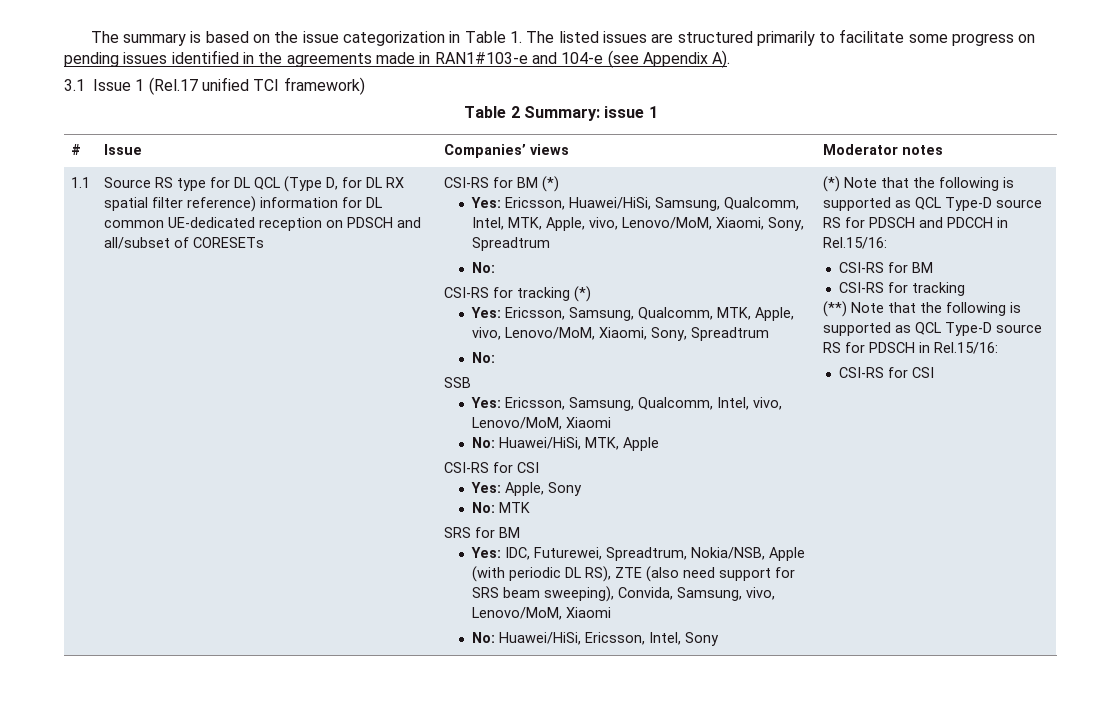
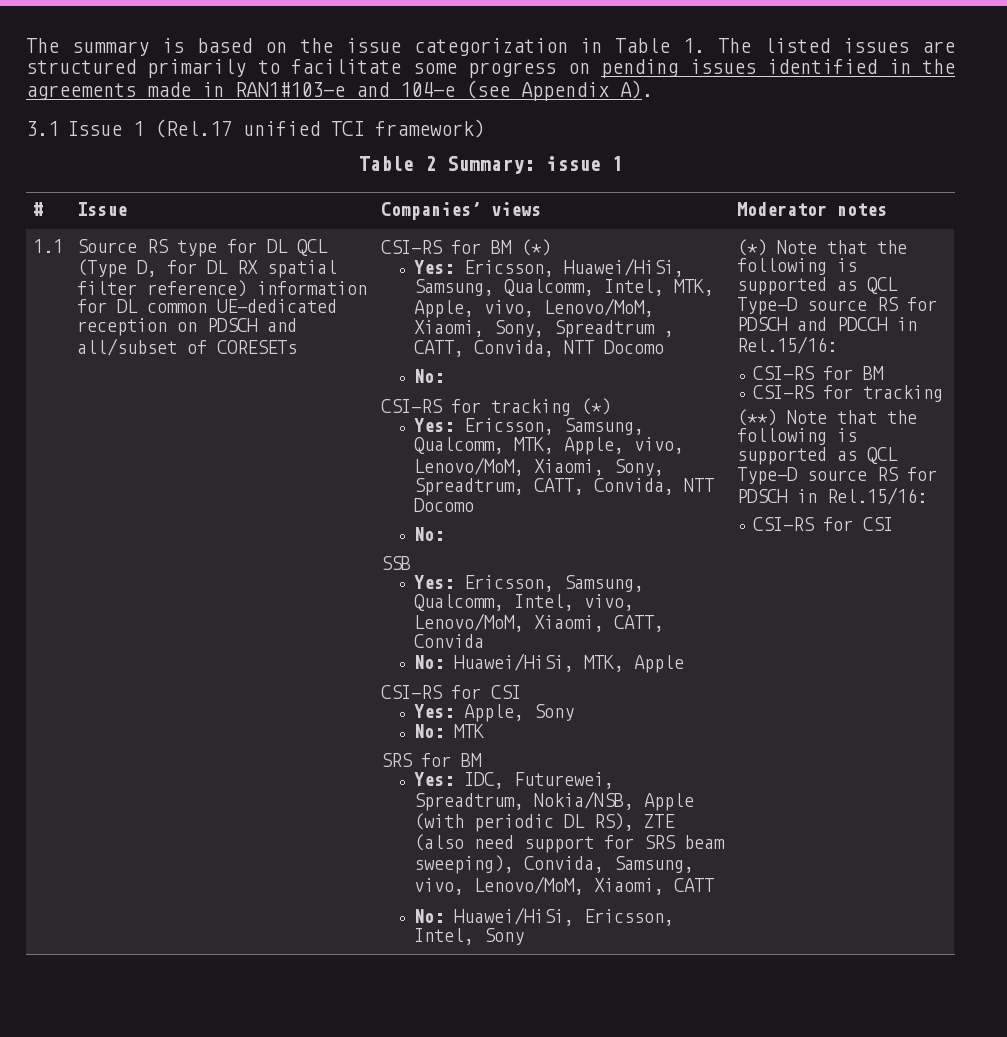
(551, 244) none -> [663,331,674,337] [413,340,664,357] , CATT, Convida, NTT Docomo
[691,327,770,341] Spreadtrum -> [413,478,714,496] [413,498,474,512] Spreadtrum, CATT, Convida, NTT Docomo
[566,417,612,428] Xiaomi -> [533,615,664,632] [413,634,484,648] Xiaomi, CATT, Convida
[566,607,612,618] Xiaomi -> [593,878,714,895] Xiaomi, CATT

